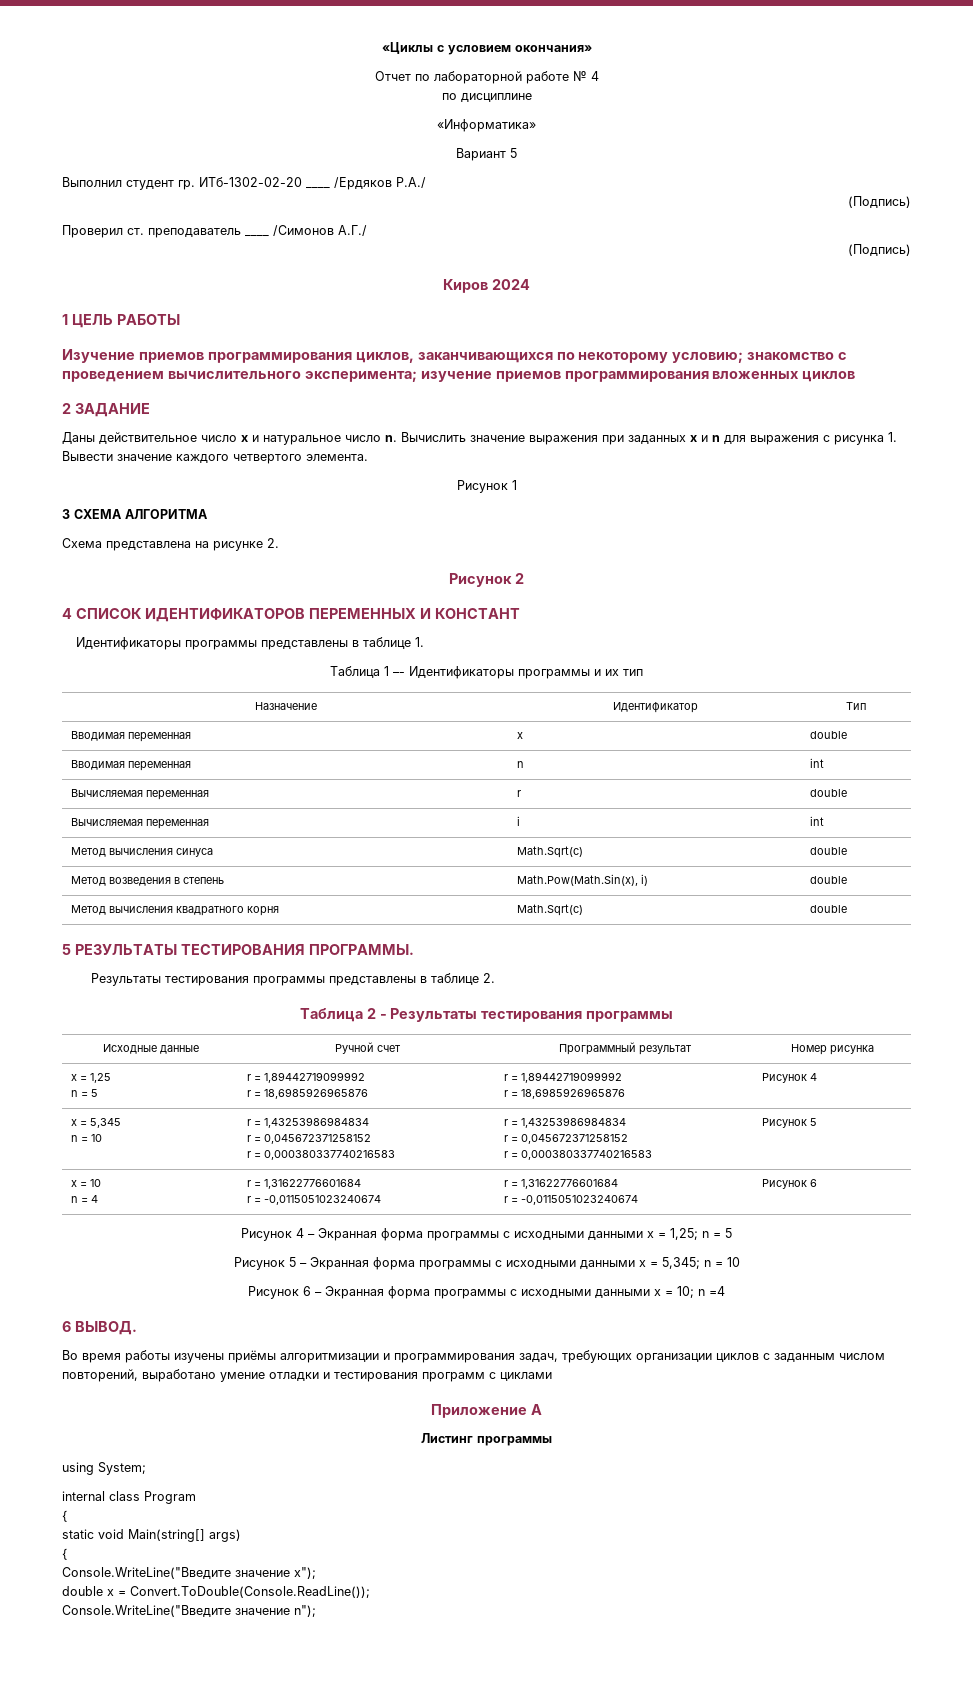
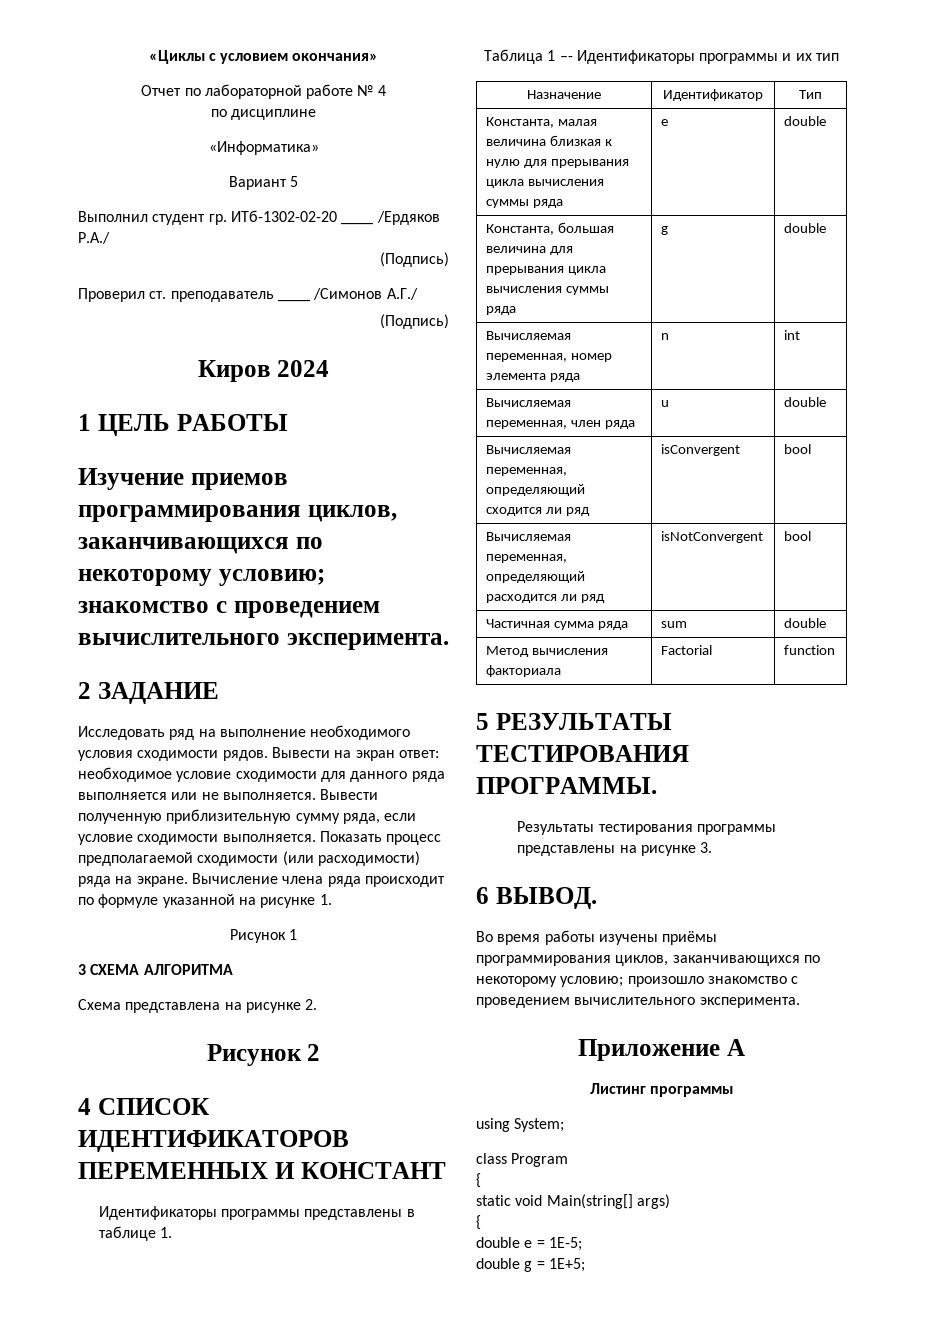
[304,371,856,382] [62,403,150,417] [62,432,897,445] [62,451,368,464] эксперимента; изучение приемов программирования вложенных циклов // 2 ЗАДАНИЕ // Даны действительное число х и натуральное число n. Вычислить значение выражения при заданных x и n для выражения с рисунка 1. Вывести значение каждого четвертого элемента. -> [286,633,449,650] [78,682,219,704] [78,725,411,740] [78,747,439,761] [78,767,445,782] [78,789,379,800] [78,809,417,824] [78,831,442,845] [78,851,420,866] [78,873,445,887] [78,894,332,908] эксперимента. // 2 ЗАДАНИЕ // Исследовать ряд на выполнение необходимого условия сходимости рядов. Вывести на экран ответ: необходимое условие сходимости для данного ряда выполняется или не выполняется. Вывести полученную приблизительную сумму ряда, если условие сходимости выполняется. Показать процесс предполагаемой сходимости (или расходимости) ряда на экране. Вычисление члена ряда происходит по формуле указанной на рисунке 1.
[70,731,191,742] [516,732,523,739] [809,731,847,739] [70,760,191,771] [516,761,524,768] [809,758,824,768] [70,789,209,800] [516,790,521,797] [809,789,847,797] [70,818,209,829] [516,816,520,826] [809,816,824,826] [70,847,213,857] [516,846,583,858] [809,847,847,855] [70,876,224,886] [516,874,648,886] Вводимая переменная | x | double // Вводимая переменная | n | int // Вычисляемая переменная | r | double // Вычисляемая переменная | i | int // Метод вычисления синуса | Math.Sqrt(c) | double // Метод возведения в степень | Math.Pow(Math.Sin(x), i) -> [485,117,597,128] [485,135,612,146] [485,159,629,168] [485,179,604,188] [485,199,563,208] [660,119,668,126] [783,116,826,126] [485,222,614,235] [485,246,573,255] [485,266,606,275] [485,286,609,295] [485,306,516,315] [660,226,668,235] [783,223,826,233] [485,331,571,340] [485,353,612,362] [485,373,580,382] [660,333,669,340] [783,330,800,340] [485,398,571,407] [485,420,635,429] [660,400,669,407] [783,397,826,407] [485,445,571,454] [485,467,567,476] [485,484,585,496] [485,507,590,516] [660,444,740,456] [783,444,811,454] [485,532,571,541] [485,554,567,563] [485,571,585,583] [485,594,605,603] [660,531,763,543] [783,531,811,541] [485,619,628,630] [660,621,687,628] Константа, малая величина близкая к нулю для прерывания цикла вычисления суммы ряда | e | double // Константа, большая величина для прерывания цикла вычисления суммы ряда | g | double // Вычисляемая переменная, номер элемента ряда | n | int // Вычисляемая переменная, член ряда | u | double // Вычисляемая переменная, определяющий сходится ли ряд | isConvergent | bool // Вычисляемая переменная, определяющий расходится ли ряд | isNotConvergent | bool // Частичная сумма ряда | sum
[175,906,279,916] [516,904,583,916] [809,905,847,913] квадратного корня | Math.Sqrt(c) | double -> [485,665,561,677] [660,645,712,655] [783,645,835,655] факториала | Factorial | function
[419,973,495,985] [299,1008,674,1022] [102,1044,199,1054] [334,1042,401,1054] [558,1042,692,1055] [790,1044,874,1055] [70,1073,111,1083] [70,1089,98,1097] [246,1072,365,1083] [246,1088,368,1099] [503,1072,622,1083] [503,1088,625,1099] [761,1073,817,1083] [70,1118,121,1128] [70,1134,102,1142] [246,1117,369,1128] [246,1134,371,1144] [246,1150,395,1160] [503,1117,626,1128] [503,1134,628,1144] [503,1150,652,1160] [761,1118,817,1128] [70,1179,101,1187] [70,1195,98,1203] [246,1179,361,1189] [246,1195,381,1205] [503,1179,618,1189] [503,1195,638,1205] [761,1179,817,1189] [241,1228,732,1241] [233,1257,740,1270] [248,1286,725,1299] в таблице 2. // Таблица 2 - Результаты тестирования программы // Исходные данные | Ручной счет | Программный результат | Номер рисунка // x = 1,25 // n = 5 | r = 1,89442719099992 // r = 18,6985926965876 | r = 1,89442719099992 // r = 18,6985926965876 | Рисунок 4 // x = 5,345 // n = 10 | r = 1,43253986984834 // r = 0,045672371258152 // r = 0,000380337740216583 | r = 1,43253986984834 // r = 0,045672371258152 // r = 0,000380337740216583 | Рисунок 5 // x = 10 // n = 4 | r = 1,31622776601684 // r = -0,0115051023240674 | r = 1,31622776601684 // r = -0,0115051023240674 | Рисунок 6 // Рисунок 4 – Экранная форма программы с исходными данными x = 1,25; n = 5 // Рисунок 5 – Экранная форма программы с исходными данными x = 5,345; n = 10 // Рисунок 6 – Экранная форма программы с исходными данными x = 10; n =4 -> [619,842,713,856] на рисунке 3.
[280,1350,885,1363] [62,1369,552,1382] алгоритмизации и программирования задач, требующих организации циклов с заданным числом повторений, выработано умение отладки и тестирования программ с циклами -> [476,955,820,966] [476,976,799,987] [476,997,800,1008] программирования циклов, заканчивающихся по некоторому условию; произошло знакомство с проведением вычислительного эксперимента.
[62,1491,105,1501] internal -> (565, 1125) none
[62,1567,316,1579] [62,1586,370,1598] [62,1605,316,1617] Console.WriteLine("Введите значение x"); // double x = Convert.ToDouble(Console.ReadLine()); // Console.WriteLine("Введите значение n"); -> [476,1237,582,1251] [476,1258,585,1272] double e = 1E-5; // double g = 1E+5;

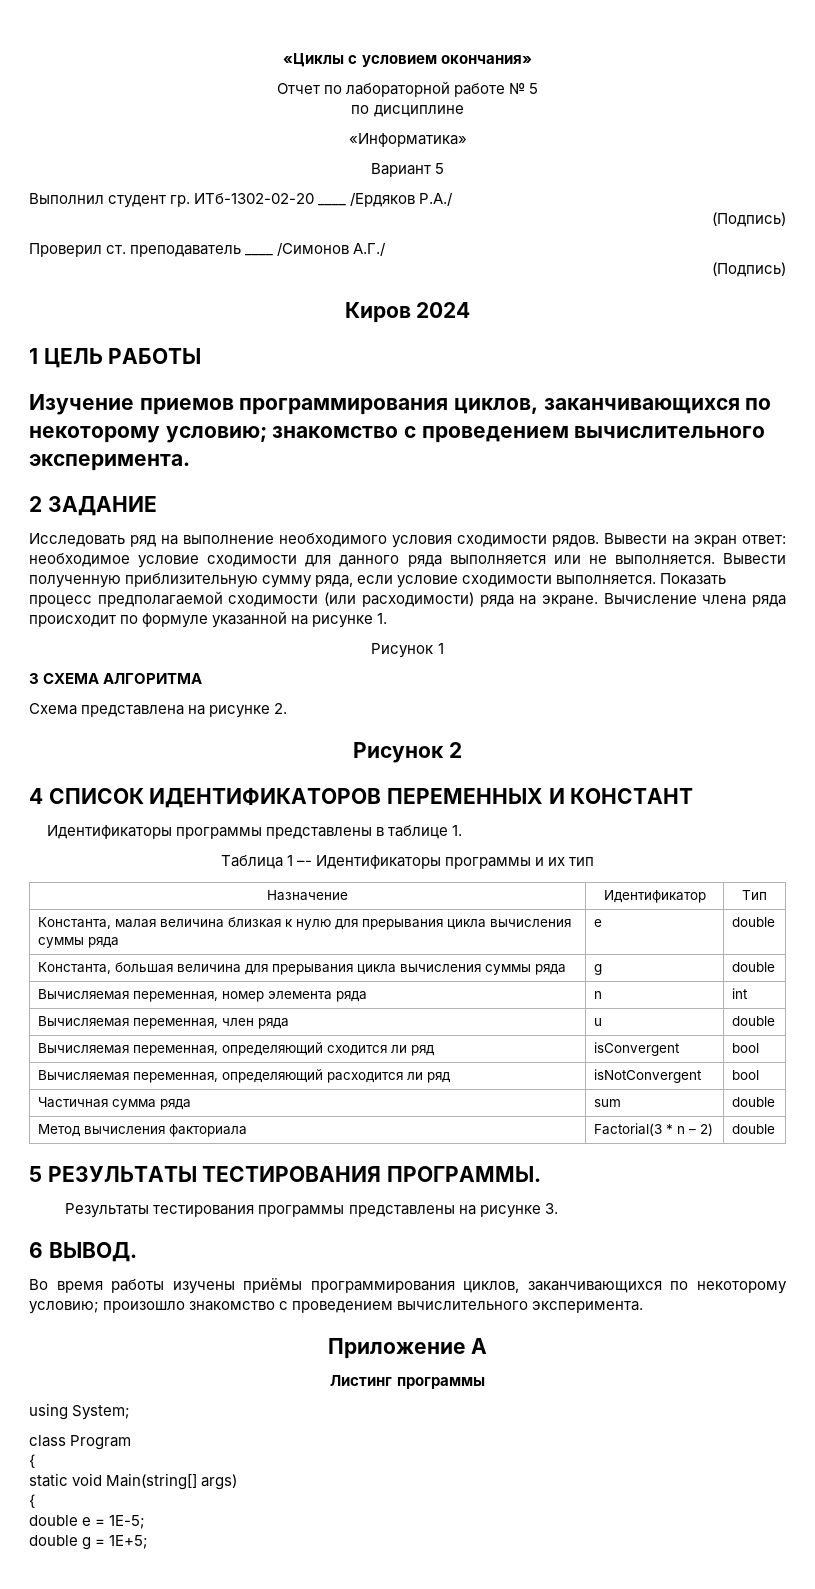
[377,85,386,96] 4 -> [529,83,539,94] 5
[660,645,712,655] [783,645,835,655] Factorial | function -> [593,1123,713,1136] [731,1124,775,1134] Factorial(3 * n – 2) | double

